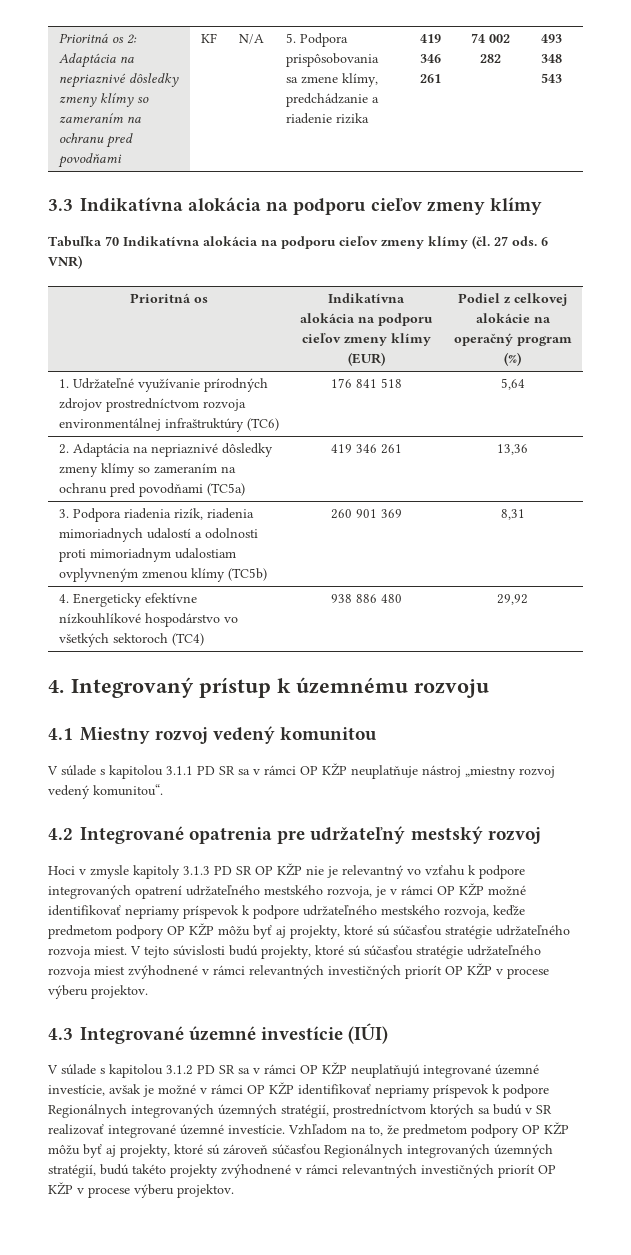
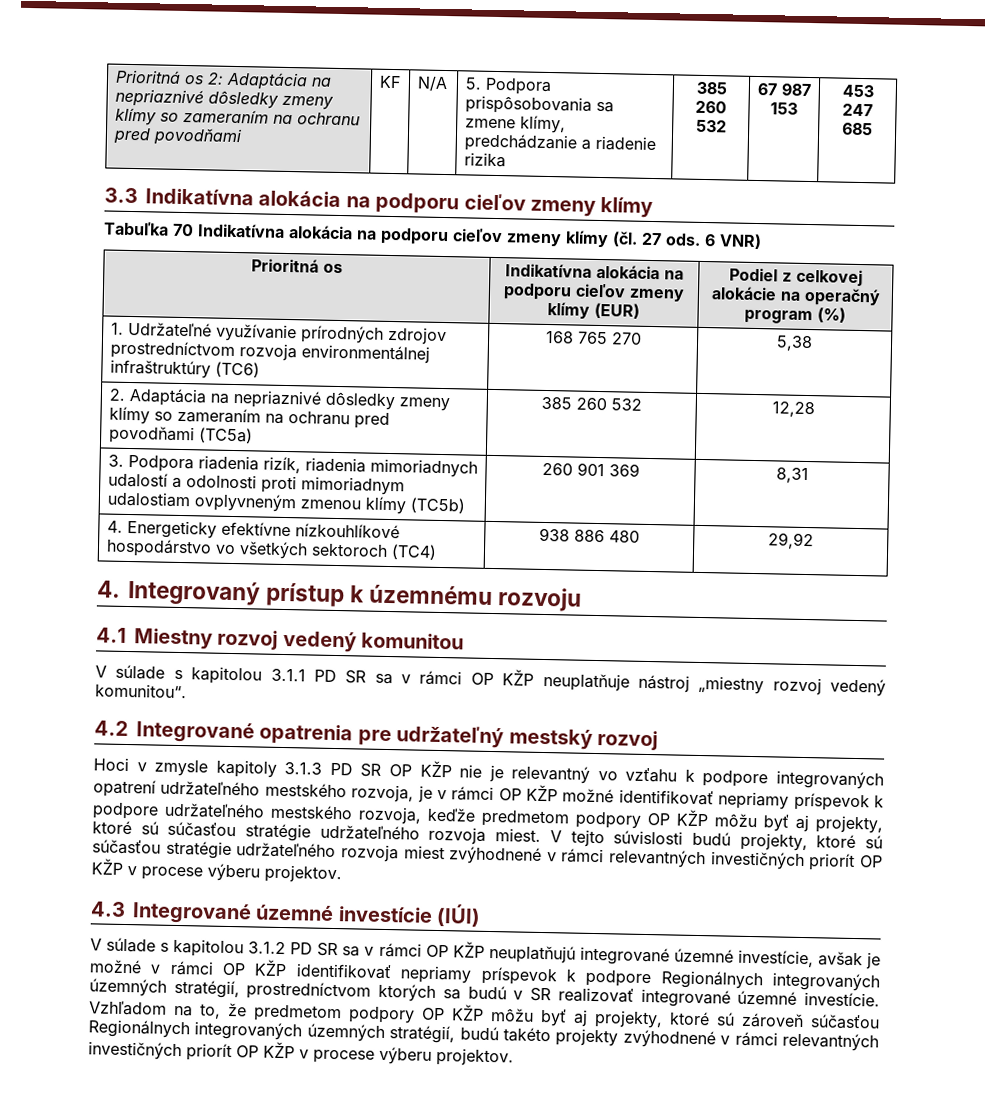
[419,34,441,43] [419,54,441,63] [419,74,441,83] [471,33,510,43] [480,54,501,63] [541,34,562,43] [541,54,562,63] [541,73,562,83] 419 346 261 | 74 002 282 | 493 348 543 -> [695,81,728,95] [695,100,727,114] [695,119,727,133] [757,82,812,97] [770,102,798,115] [841,84,875,98] [842,103,873,117] [842,122,873,136] 385 260 532 | 67 987 153 | 453 247 685
[330,378,402,388] [500,378,525,390] 176 841 518 | 5,64 -> [545,330,642,345] [776,335,813,352] 168 765 270 | 5,38
[330,444,402,454] [497,444,528,455] 419 346 261 | 13,36 -> [541,396,642,411] [771,401,815,418] 385 260 532 | 12,28

